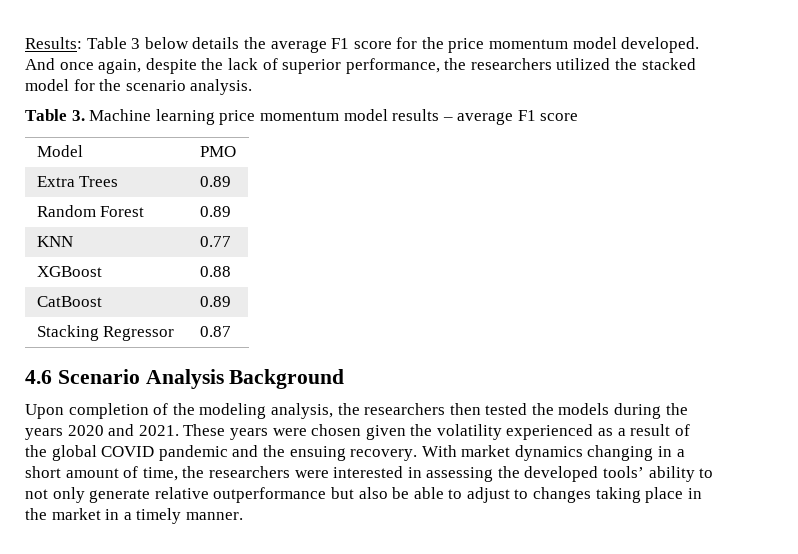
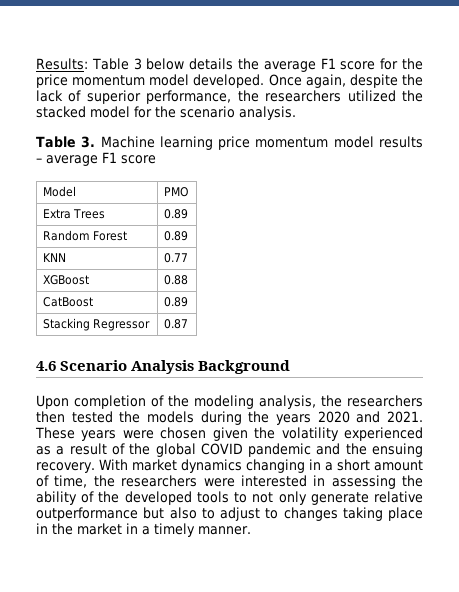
[25,58,94,70] And once -> [268,74,302,86] Once
[524,466,695,482] developed tools’ ability -> [36,491,229,505] ability of the developed tools
[392,487,444,499] be able -> (197, 513) none

